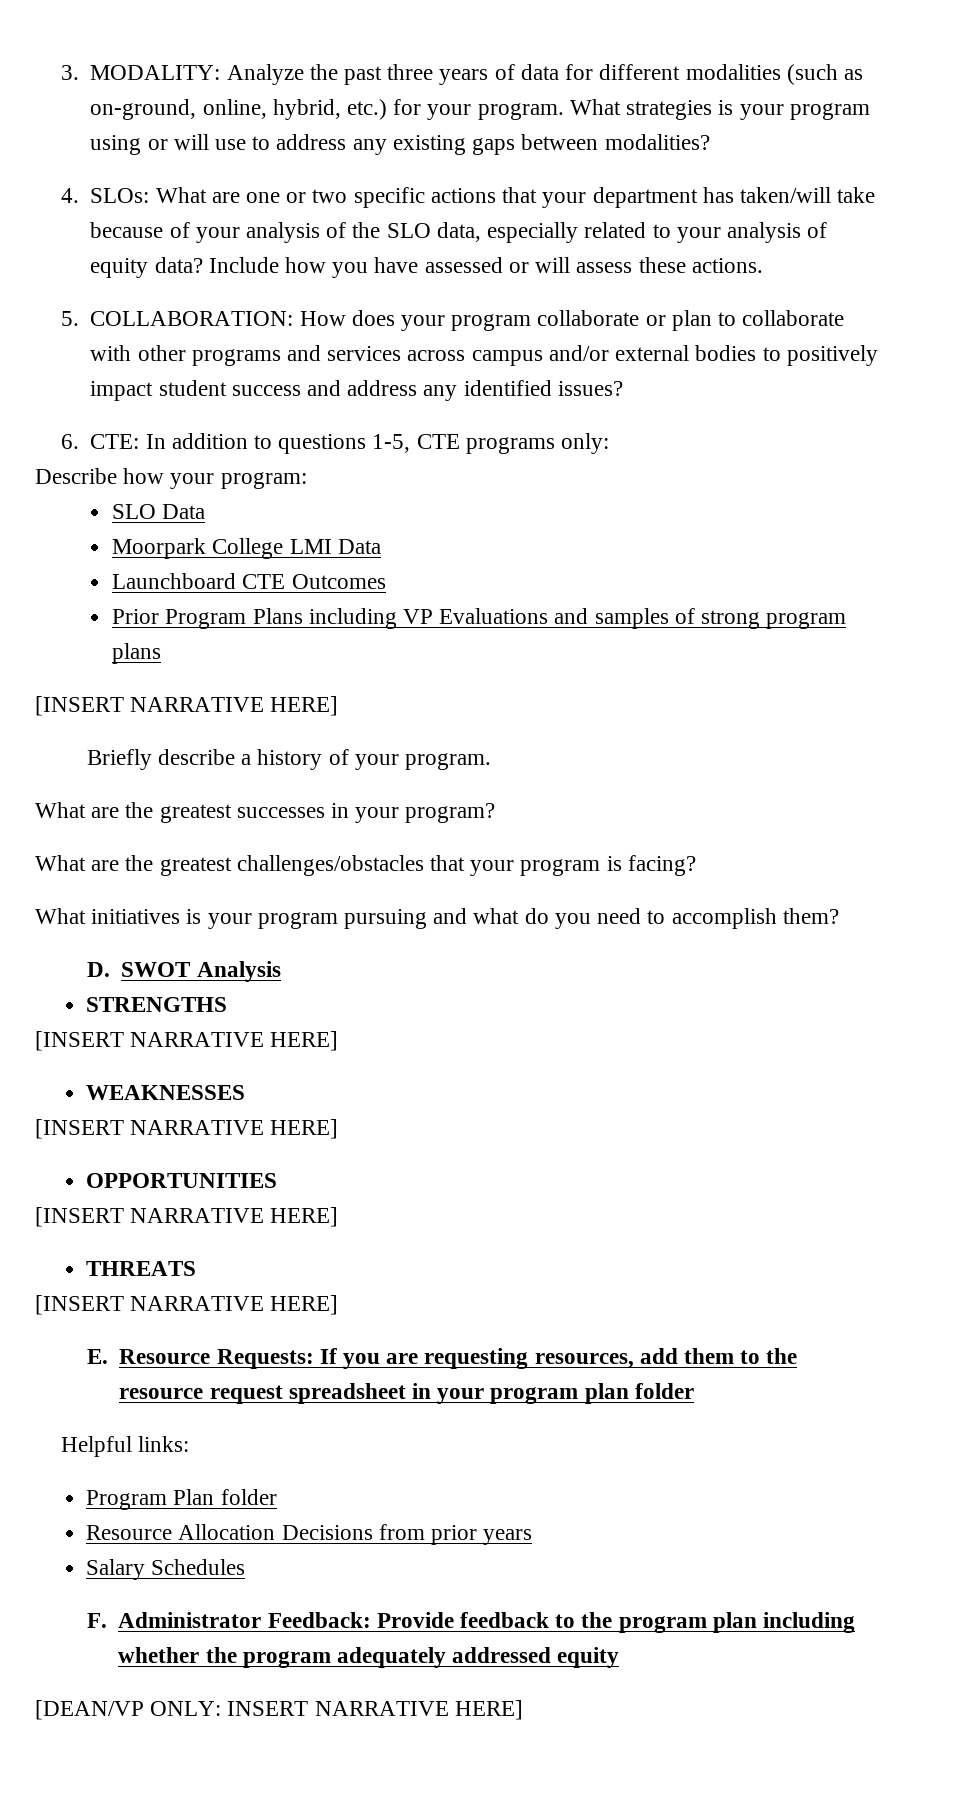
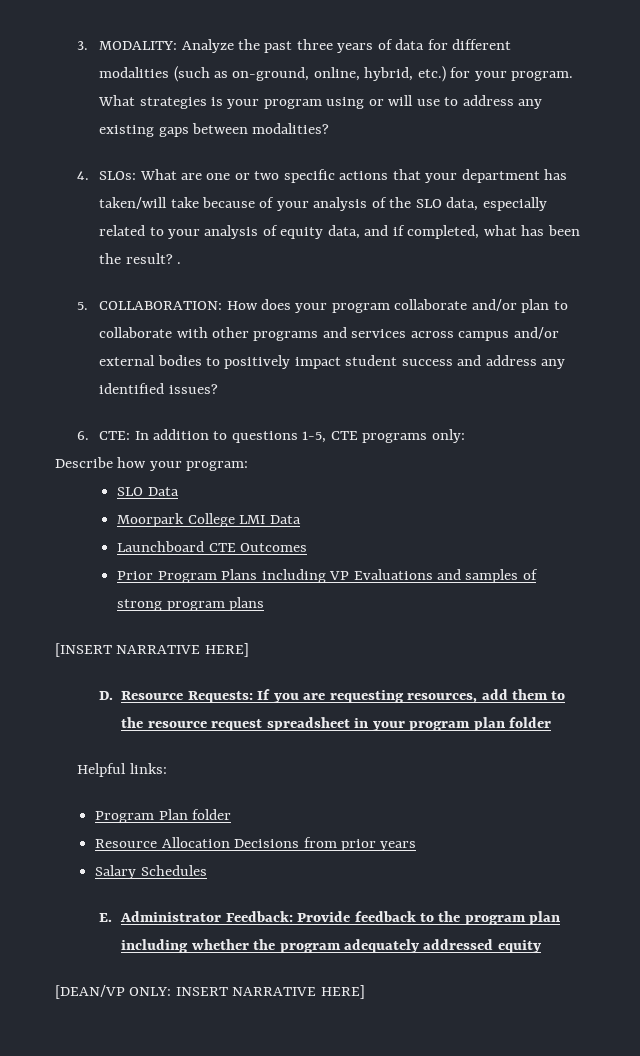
[154,257,763,278] data? Include how you have assessed or will assess these actions. -> [327,225,580,239] [99,253,182,264] data, and if completed, what has been the result? .
[645,315,666,326] or -> [471,299,517,311] and/or
[86,749,492,770] [35,802,496,823] [35,855,696,876] [35,908,839,929] [86,961,281,982] [86,997,228,1012] [35,1031,339,1051] [86,1085,246,1100] [35,1119,339,1139] [86,1173,278,1188] [35,1207,339,1227] [86,1261,197,1276] [35,1295,339,1315] [86,1349,108,1364] Briefly describe a history of your program. // What are the greatest successes in your program? // What are the greatest challenges/obstacles that your program is facing? // What initiatives is your program pursuing and what do you need to accomplish them? // D. SWOT Analysis // STRENGTHS // [INSERT NARRATIVE HERE] // WEAKNESSES // [INSERT NARRATIVE HERE] // OPPORTUNITIES // [INSERT NARRATIVE HERE] // THREATS // [INSERT NARRATIVE HERE] // E. -> [99,691,114,700] D.
[86,1613,107,1628] F. -> [99,913,113,922] E.

